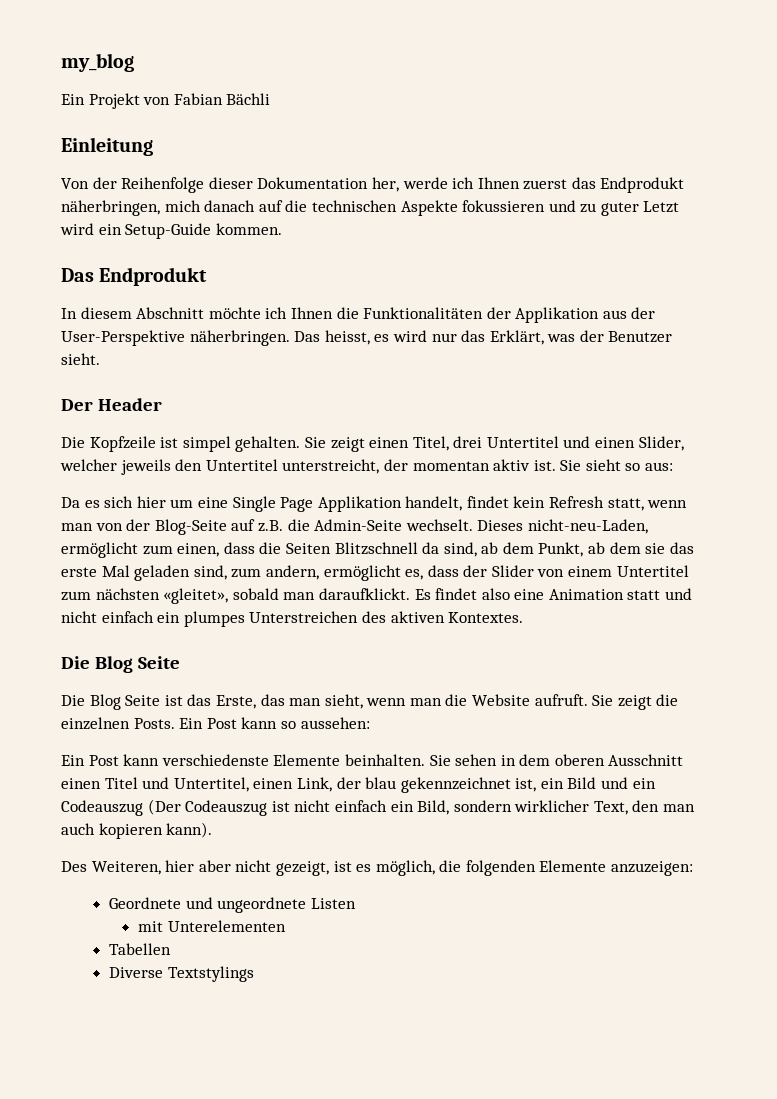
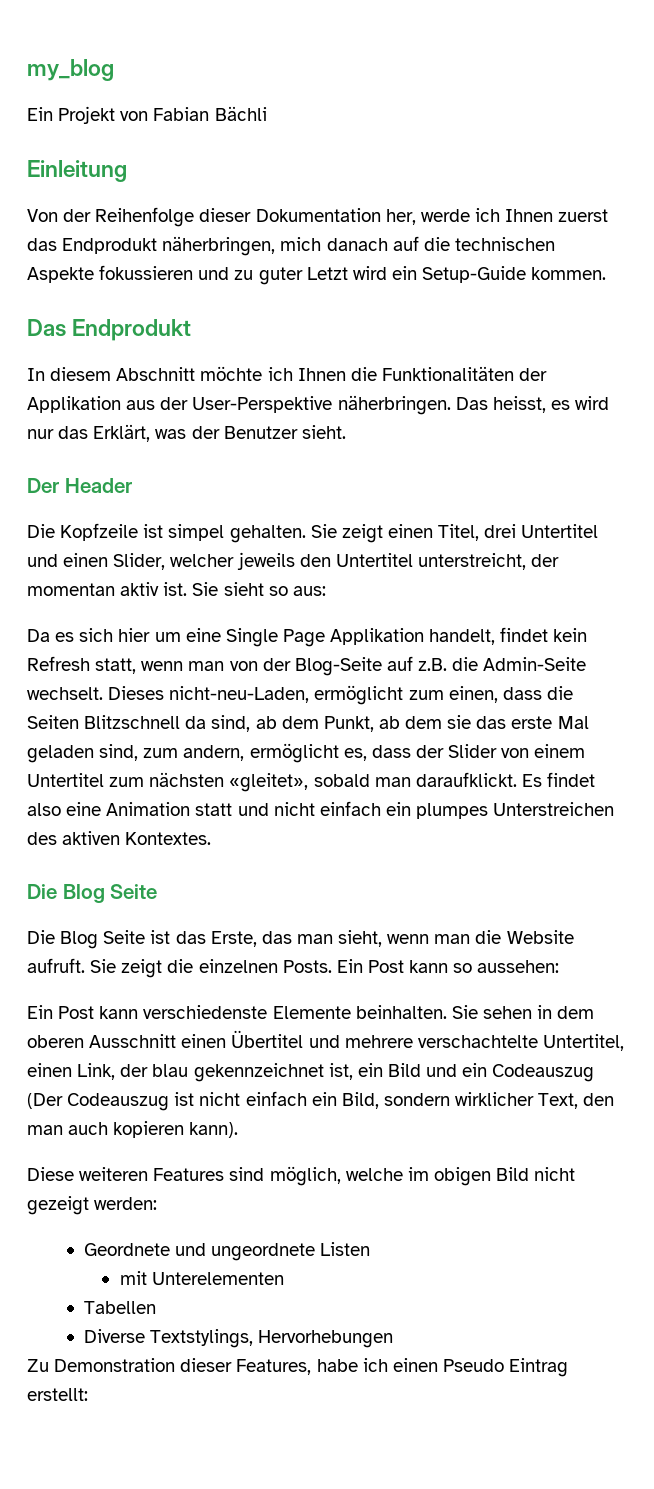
[104,777,170,789] Titel und -> [231,1030,538,1048] Übertitel und mehrere verschachtelte
[61,860,694,876] Des Weiteren, hier aber nicht gezeigt, ist es möglich, die folgenden Elemente anzuzeigen: -> [27,1166,576,1186] [27,1196,158,1215] Diese weiteren Features sind möglich, welche im obigen Bild nicht gezeigt werden:
[167,966,254,982] Textstylings -> [149,1329,393,1348] [27,1358,569,1377] [27,1388,88,1401] Textstylings, Hervorhebungen // Zu Demonstration dieser Features, habe ich einen Pseudo Eintrag erstellt:

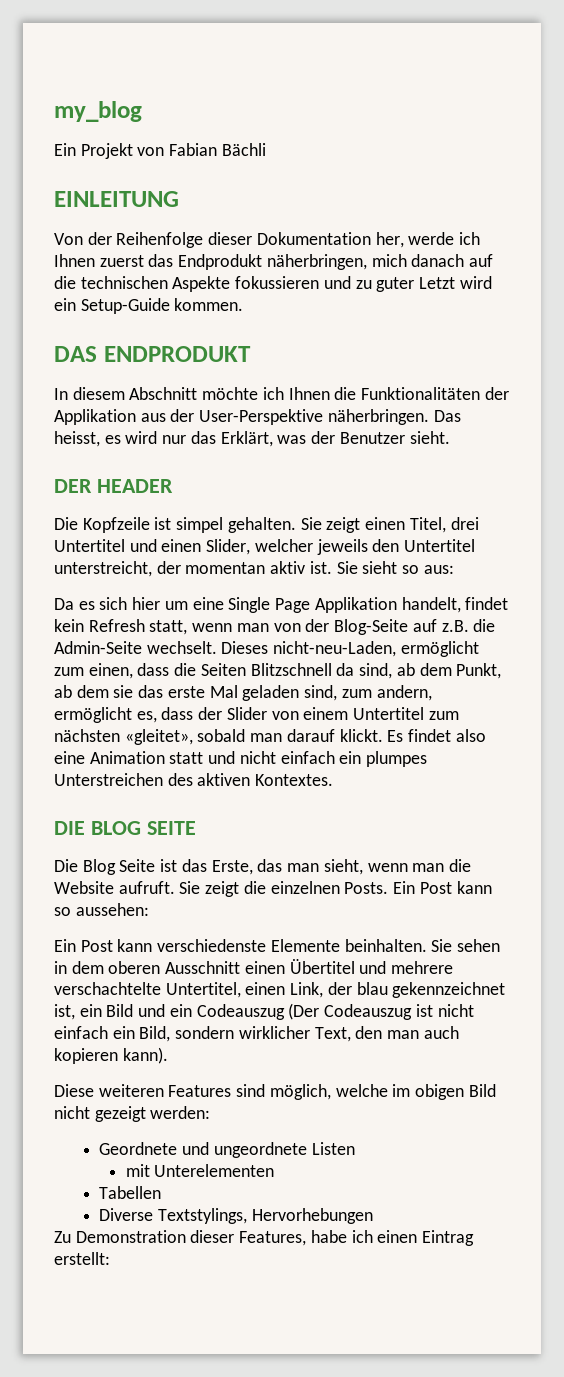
[27,160,127,182] Einleitung -> [54,191,179,207] EINLEITUNG
[27,319,192,341] Das Endprodukt -> [54,346,251,362] DAS ENDPRODUKT
[27,478,132,493] Der Header -> [54,479,173,493] DER HEADER
[415,772,517,787] daraufklickt. -> [286,729,383,742] darauf klickt.
[27,884,158,903] Die Blog Seite -> [54,821,196,835] DIE BLOG SEITE
[442,1359,504,1372] Pseudo -> (418, 1236) none

